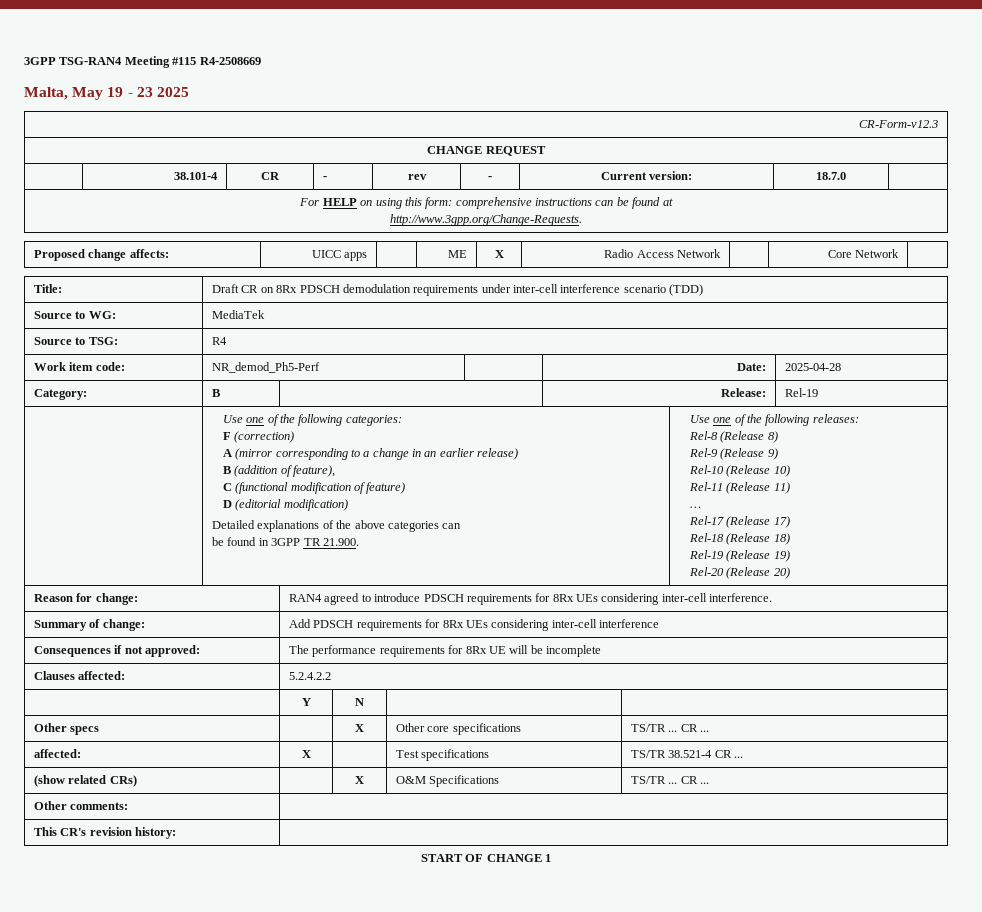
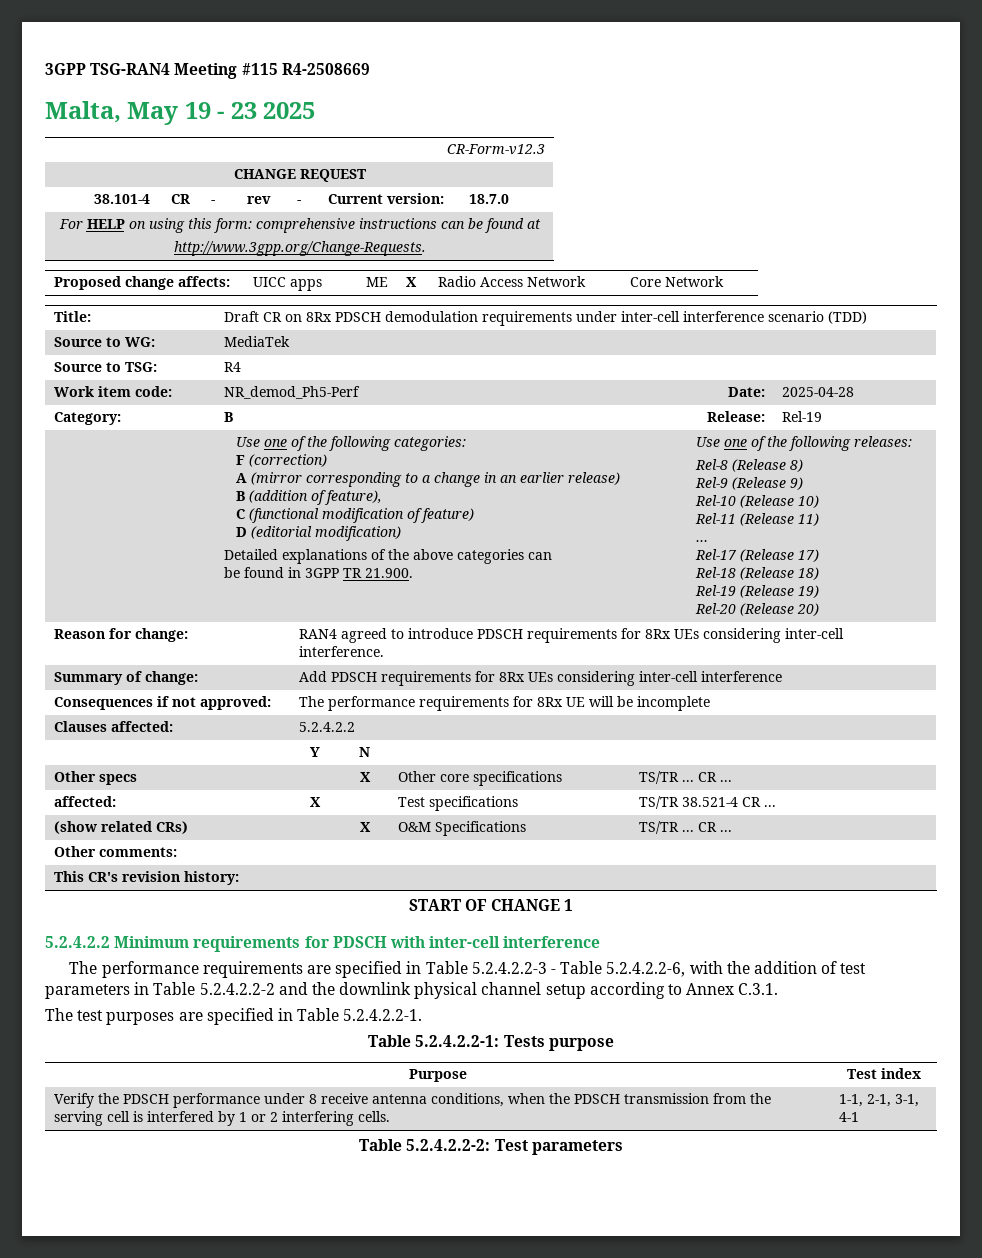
(552, 858) none -> [45,936,601,952] [69,961,867,978] [45,982,779,999] [45,1008,423,1025] [368,1035,614,1051] [409,1069,467,1082] [846,1068,921,1079] [53,1093,771,1108] [53,1111,390,1126] [838,1094,919,1107] [838,1112,859,1122] [359,1139,623,1155] // 5.2.4.2.2 Minimum requirements for PDSCH with inter-cell interference // The performance requirements are specified in Table 5.2.4.2.2-3 - Table 5.2.4.2.2-6, with the addition of test parameters in Table 5.2.4.2.2-2 and the downlink physical channel setup according to Annex C.3.1. // The test purposes are specified in Table 5.2.4.2.2-1. // Table 5.2.4.2.2-1: Tests purpose // Purpose | Test index // Verify the PDSCH performance under 8 receive antenna conditions, when the PDSCH transmission from the serving cell is interfered by 1 or 2 interfering cells. | 1-1, 2-1, 3-1, 4-1 // Table 5.2.4.2.2-2: Test parameters

